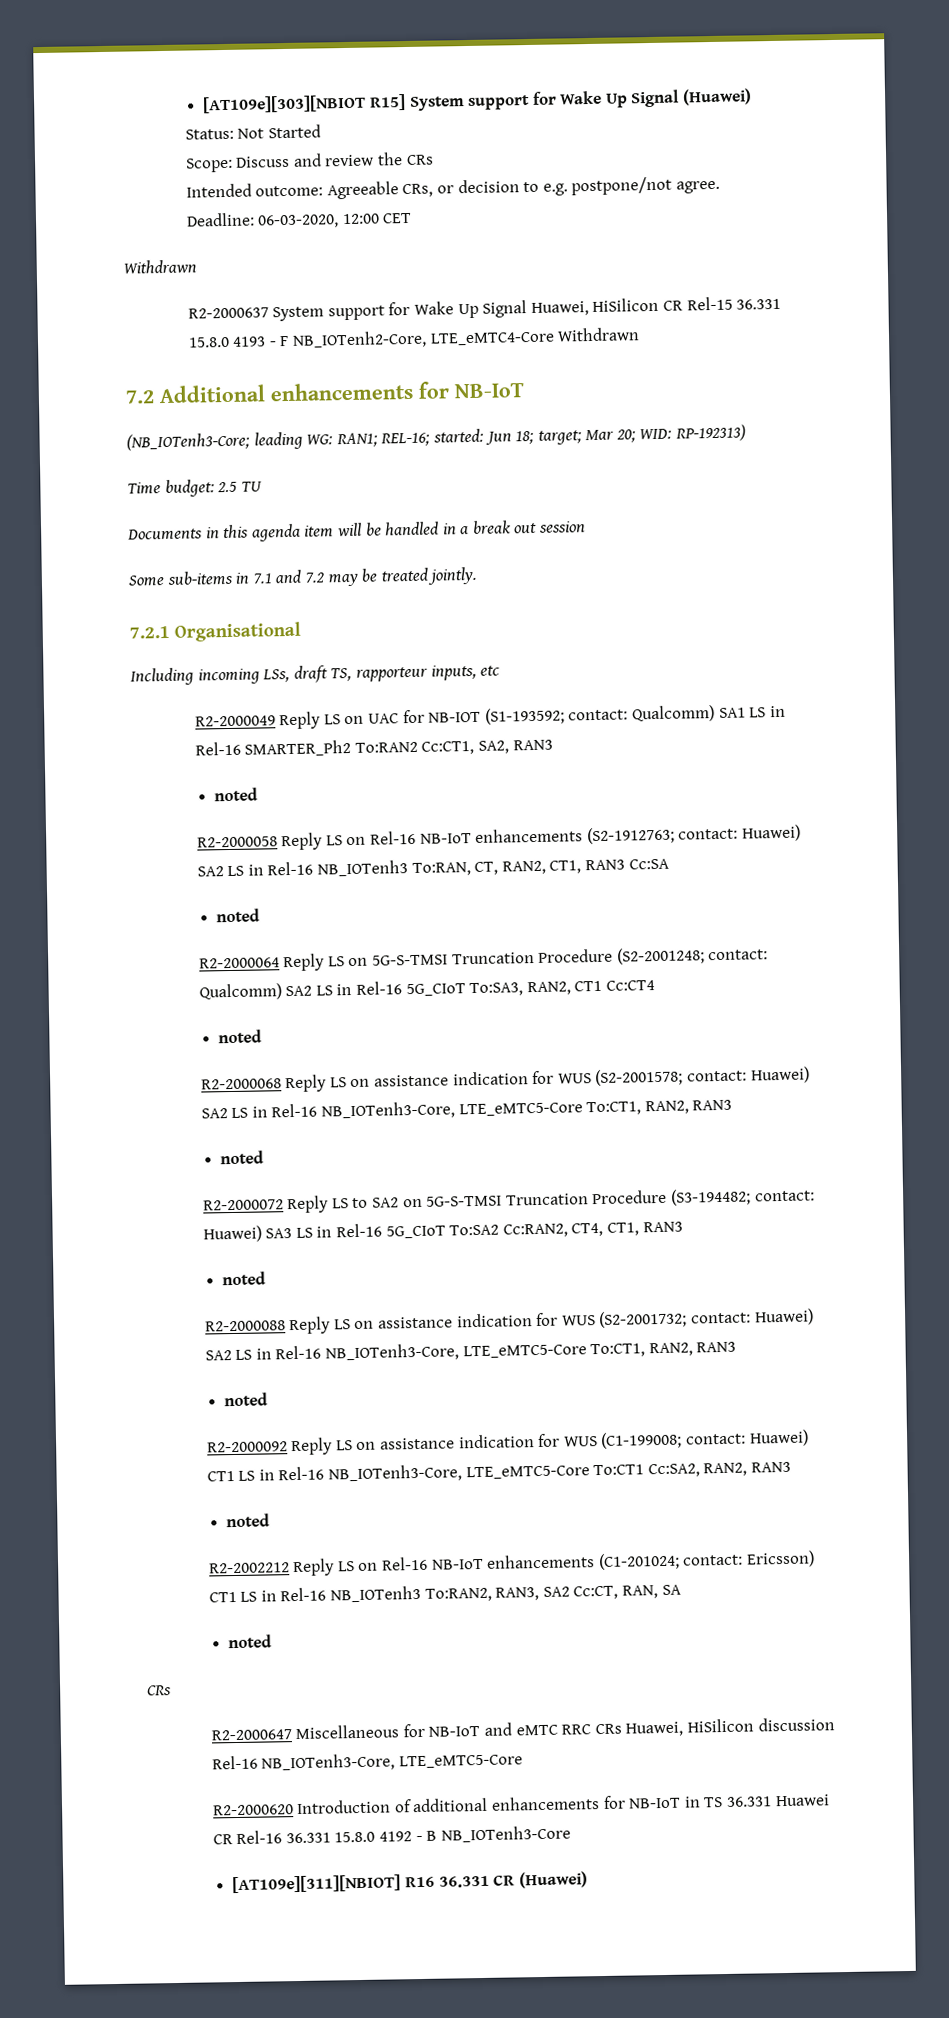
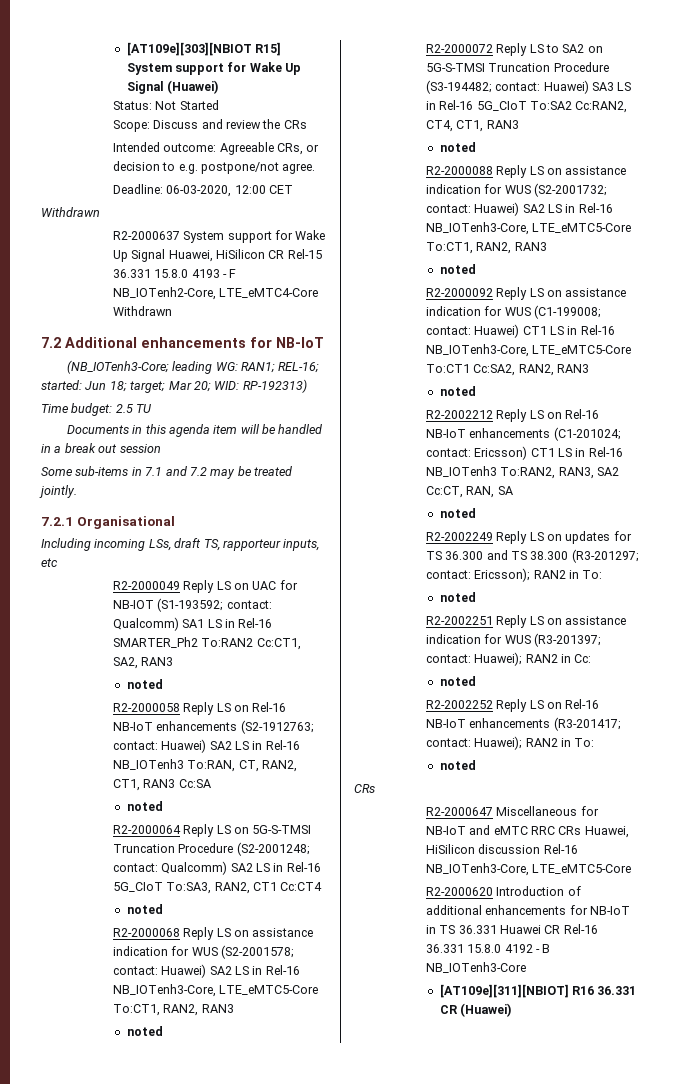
(273, 1641) none -> [425,531,632,544] [425,549,639,563] [425,568,603,582] [439,592,476,602] [425,615,627,628] [425,633,602,647] [425,652,592,666] [439,676,476,686] [425,699,600,712] [425,717,621,731] [425,736,595,750] [439,760,476,770] // R2-2002249 Reply LS on updates for TS 36.300 and TS 38.300 (R3-201297; contact: Ericsson); RAN2 in To: // noted // R2-2002251 Reply LS on assistance indication for WUS (R3-201397; contact: Huawei); RAN2 in Cc: // noted // R2-2002252 Reply LS on Rel-16 NB-IoT enhancements (R3-201417; contact: Huawei); RAN2 in To: // noted

